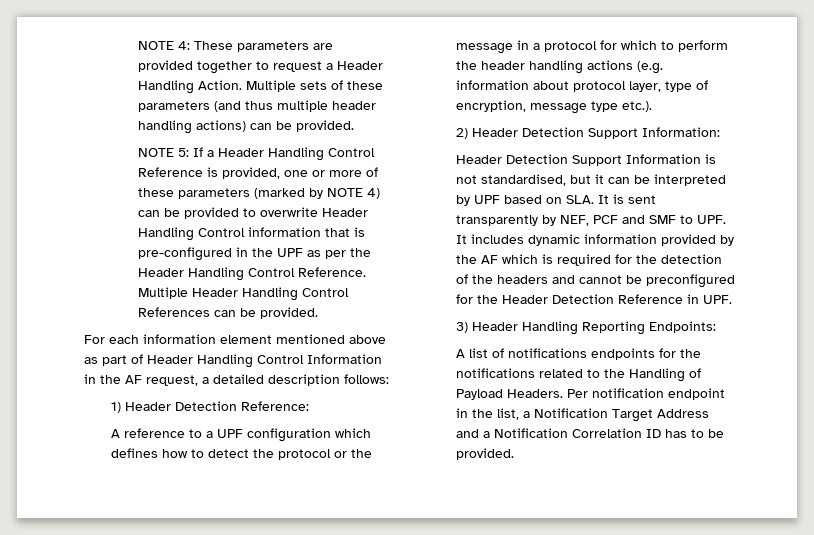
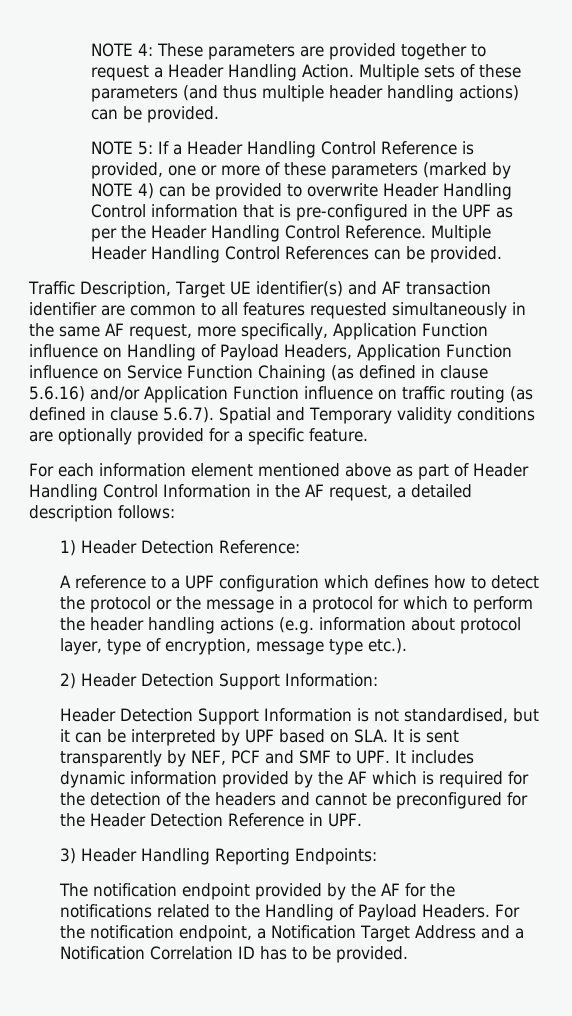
(319, 313) none -> [28,281,491,298] [29,302,526,319] [29,323,488,340] [29,344,512,361] [29,365,488,382] [29,386,533,403] [29,407,535,424] [29,428,368,445] // Traffic Description, Target UE identifier(s) and AF transaction identifier are common to all features requested simultaneously in the same AF request, more specifically, Application Function influence on Handling of Payload Headers, Application Function influence on Service Function Chaining (as defined in clause 5.6.16) and/or Application Function influence on traffic routing (as defined in clause 5.6.7). Spatial and Temporary validity conditions are optionally provided for a specific feature.
[456,348,656,360] A list of notifications endpoints -> [59,883,401,900] The notification endpoint provided by the AF
[567,388,726,400] [456,408,520,420] Per notification endpoint in the list, -> [495,904,521,918] [60,925,253,942] For the notification endpoint,

